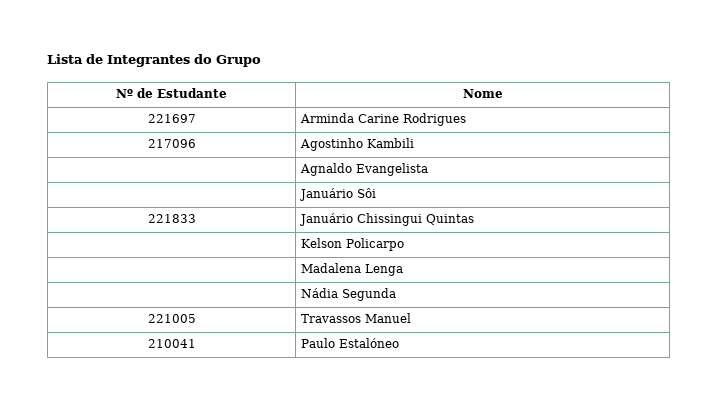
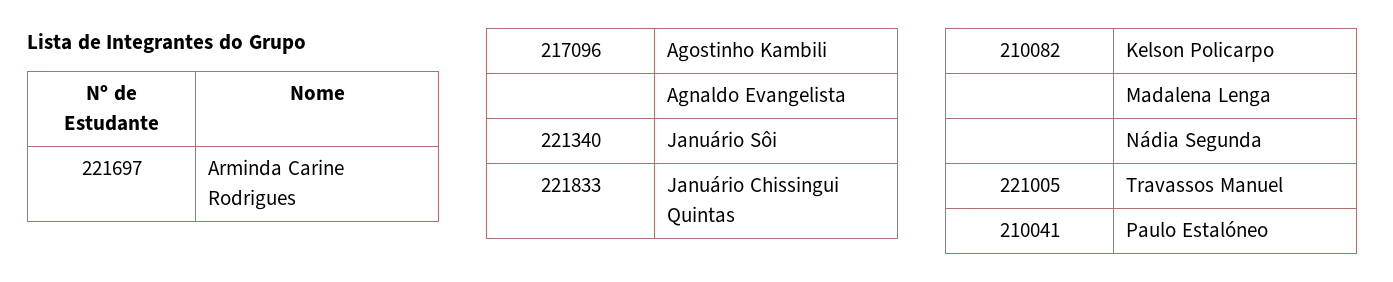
(428, 169) none -> [540,133,601,147] 221340
(474, 219) none -> [999,43,1060,57] 210082

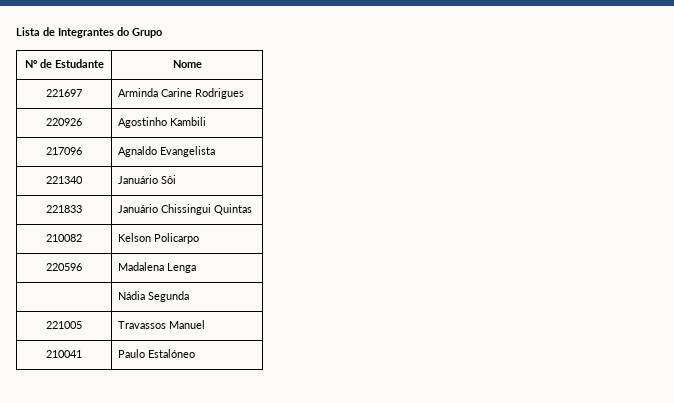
[540,43,601,57] 217096 -> [46,118,82,126] 220926
(827, 49) none -> [46,147,82,155] 217096
(1274, 51) none -> [46,263,82,271] 220596

